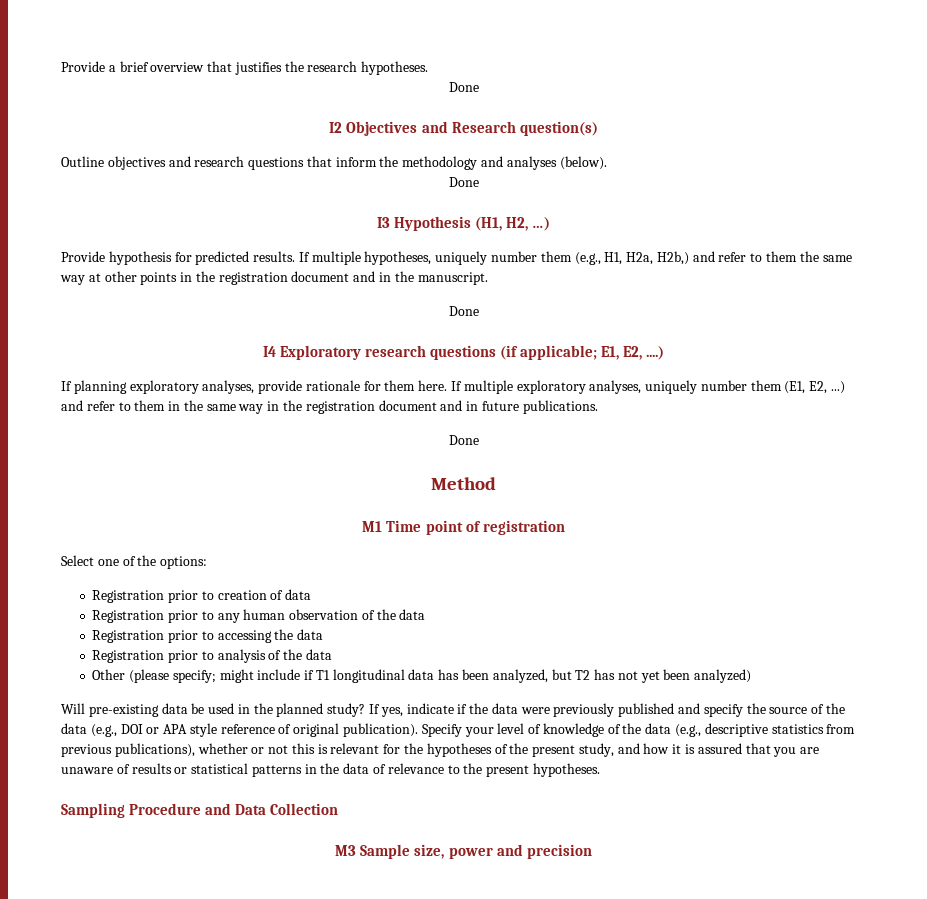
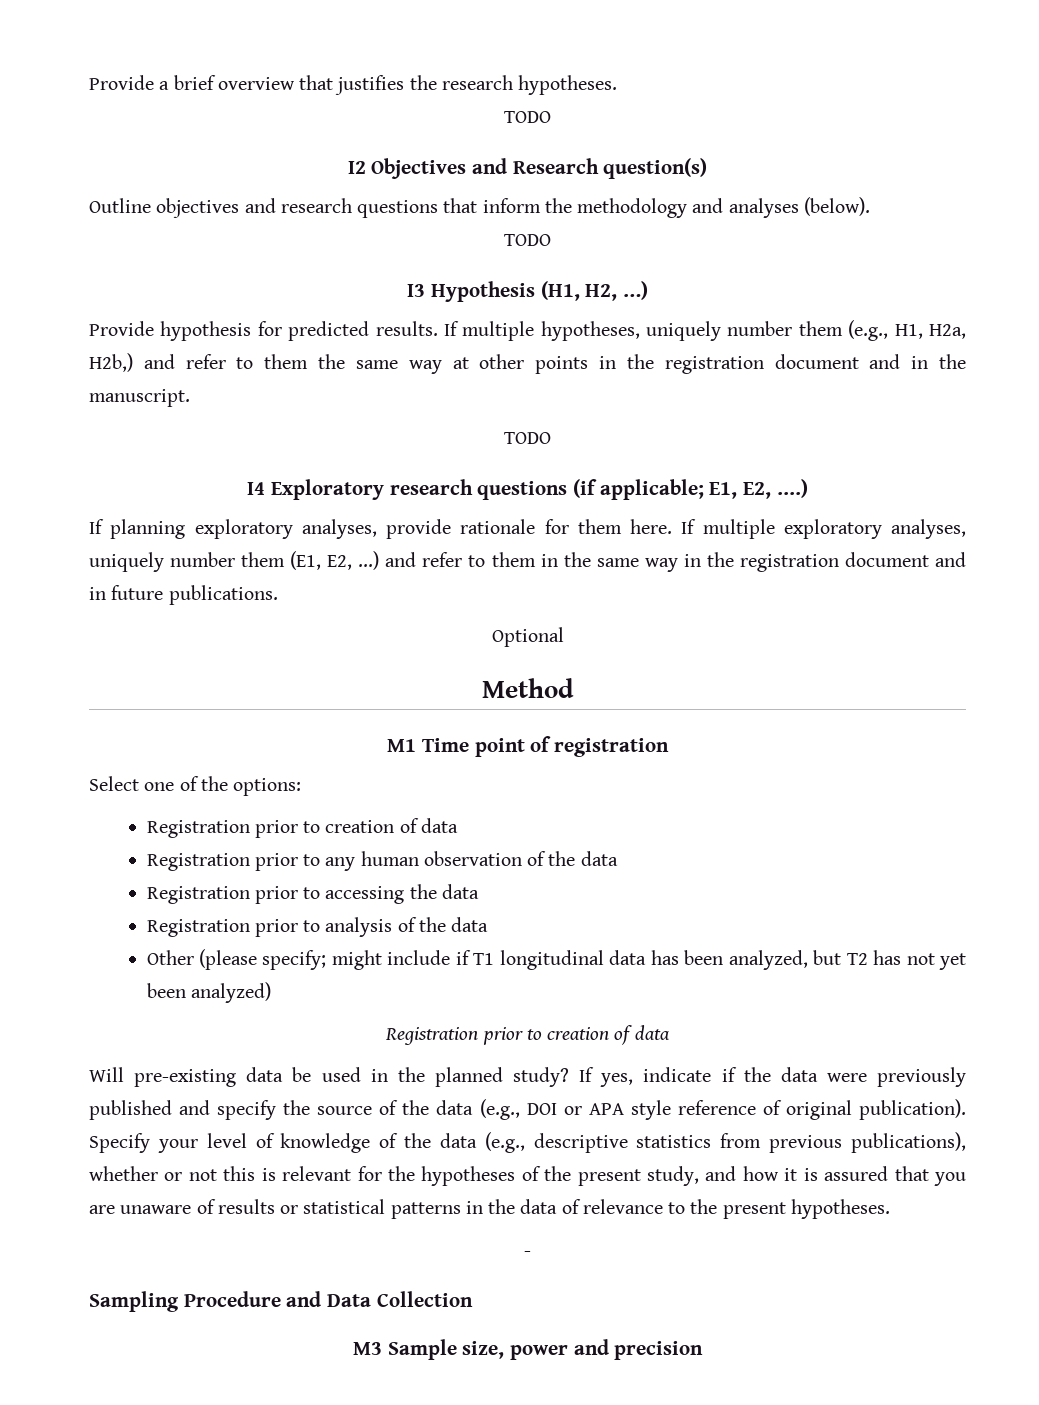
[448,82,479,92] Done -> [504,111,551,123] TODO
[448,177,479,187] Done -> [504,234,551,246] TODO
[448,306,479,316] Done -> [504,432,551,444] TODO
[448,435,479,445] Done -> [491,627,564,647] Optional
(752, 676) none -> [385,1025,670,1045] // Registration prior to creation of data
(600, 770) none -> [524,1251,531,1256] // -

